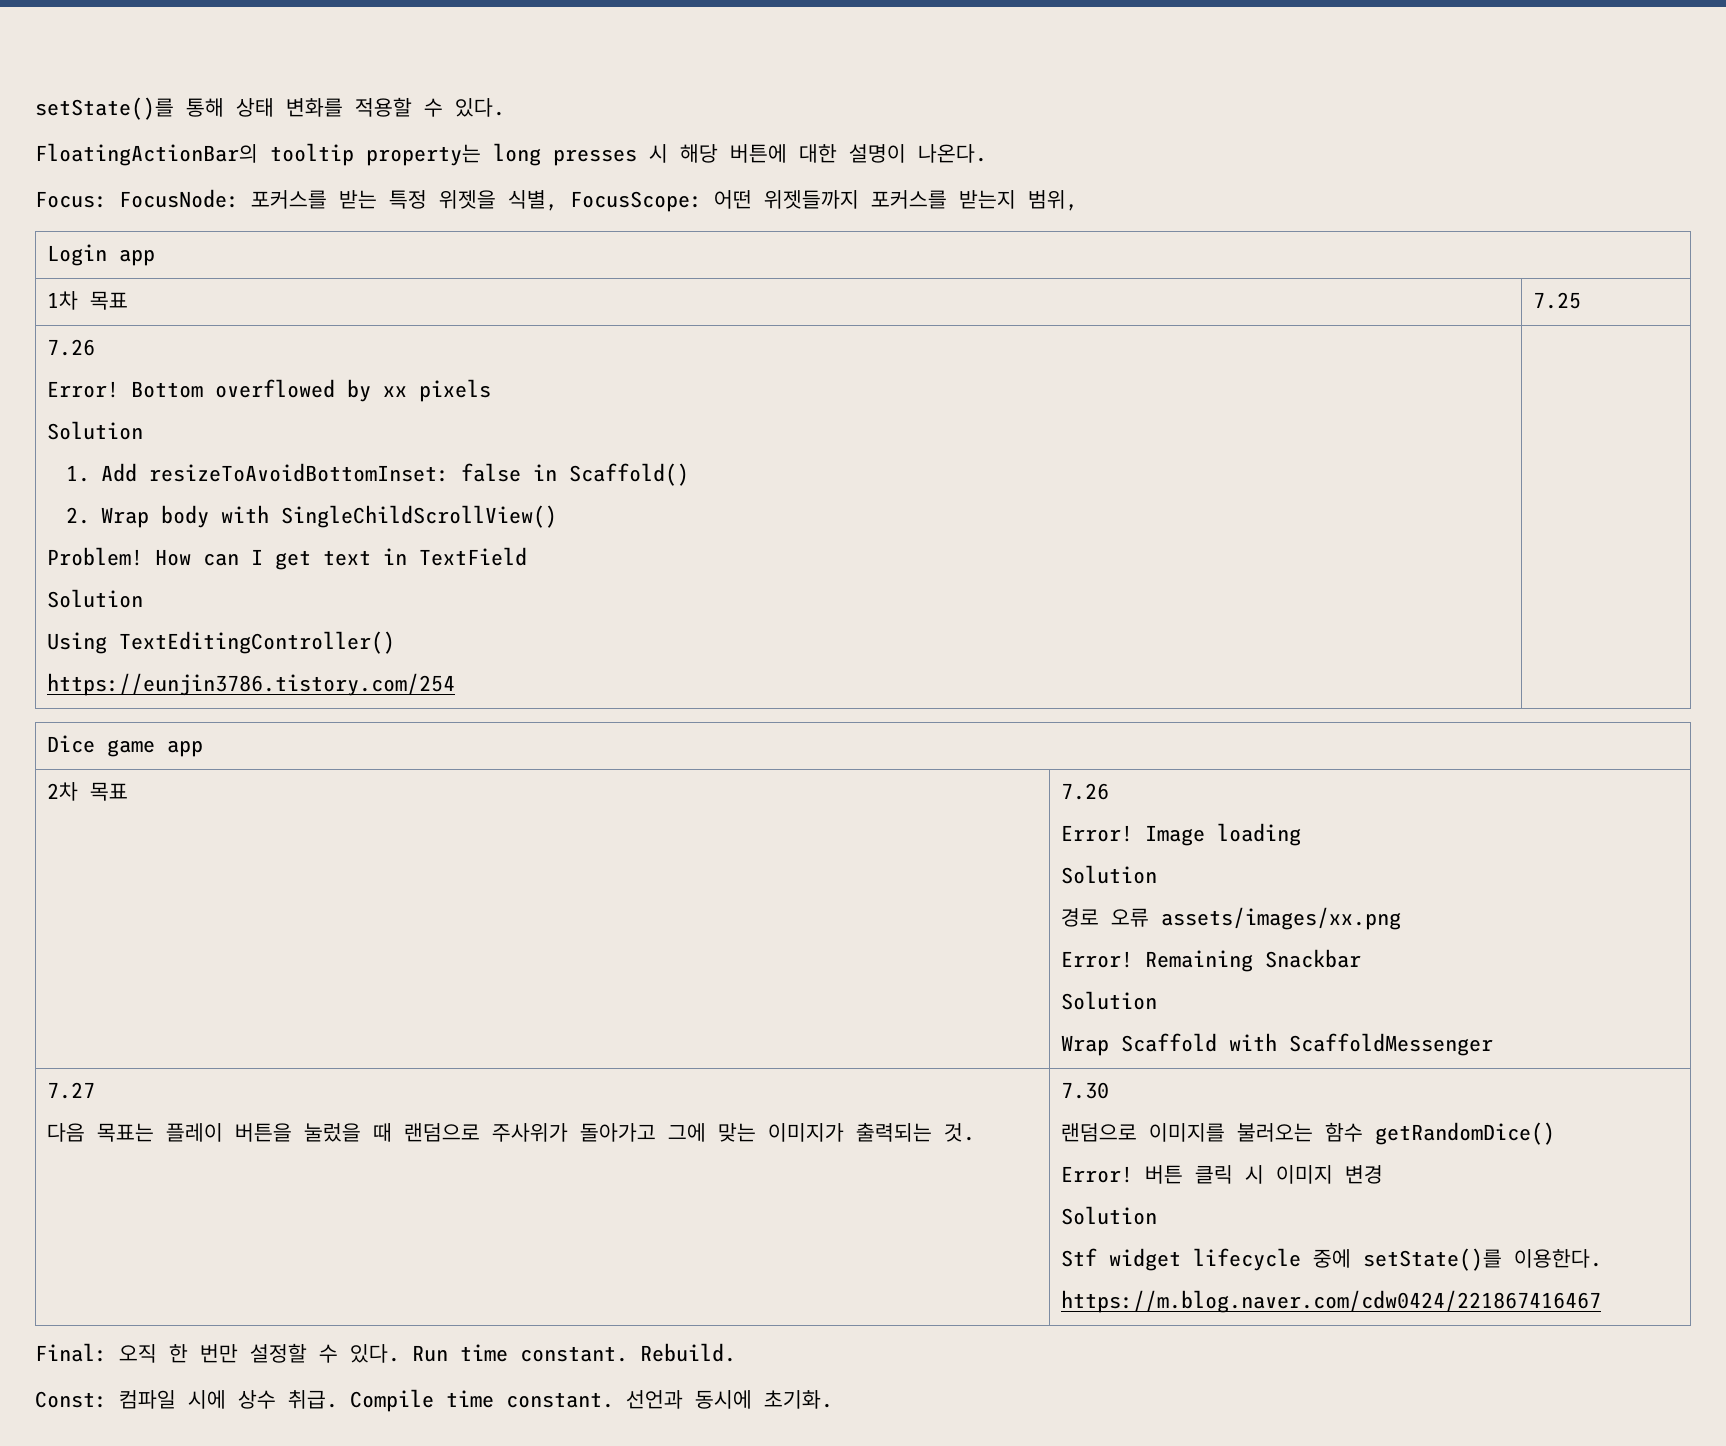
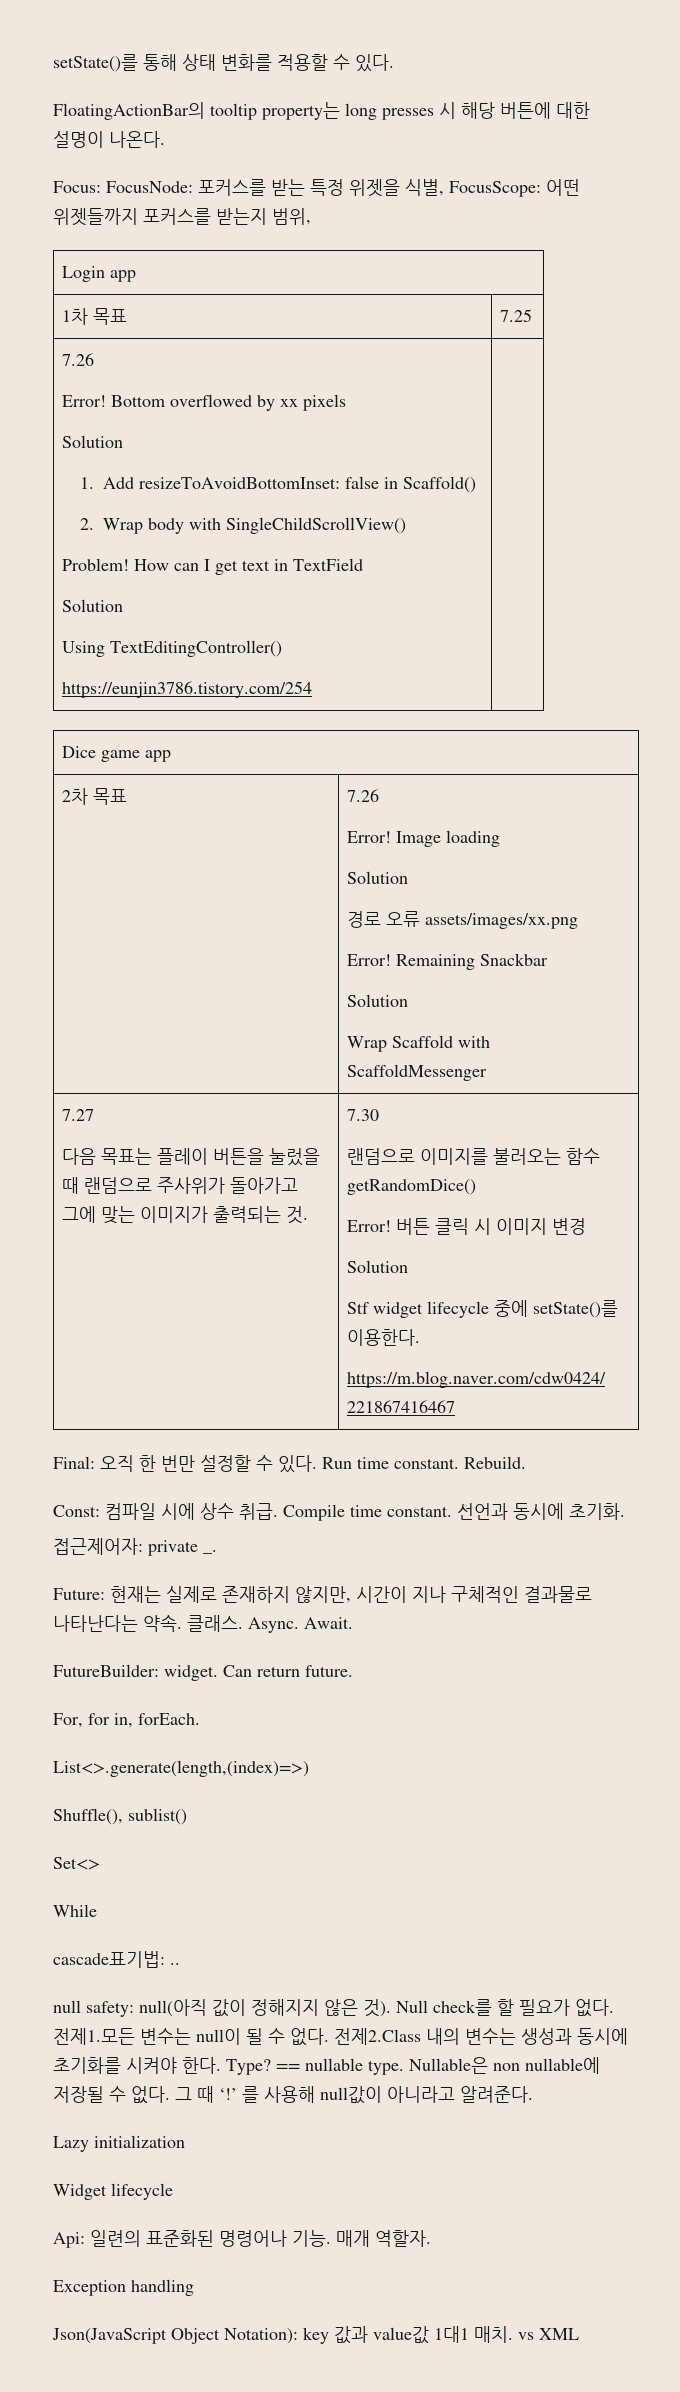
(833, 1399) none -> [53,1538,217,1556] [53,1586,592,1603] [53,1614,353,1633] [53,1664,353,1681] [53,1713,200,1728] [53,1760,309,1777] [53,1808,187,1825] [53,1857,100,1870] [53,1904,97,1917] [53,1951,180,1968] [53,1999,614,2017] [53,2028,628,2046] [53,2057,600,2075] [53,2086,533,2104] [53,2135,185,2152] [53,2183,173,2200] [53,2230,431,2248] [53,2279,194,2296] [52,2326,579,2344] // 접근제어자: private _. // Future: 현재는 실제로 존재하지 않지만, 시간이 지나 구체적인 결과물로 나타난다는 약속. 클래스. Async. Await. // FutureBuilder: widget. Can return future. // For, for in, forEach. // List<>.generate(length,(index)=>) // Shuffle(), sublist() // Set<> // While // cascade표기법: .. // null safety: null(아직 값이 정해지지 않은 것). Null check를 할 필요가 없다. 전제1.모든 변수는 null이 될 수 없다. 전제2.Class 내의 변수는 생성과 동시에 초기화를 시켜야 한다. Type? == nullable type. Nullable은 non nullable에 저장될 수 없다. 그 때 ‘!’ 를 사용해 null값이 아니라고 알려준다. // Lazy initialization // Widget lifecycle // Api: 일련의 표준화된 명령어나 기능. 매개 역할자. // Exception handling // Json(JavaScript Object Notation): key 값과 value값 1대1 매치. vs XML

